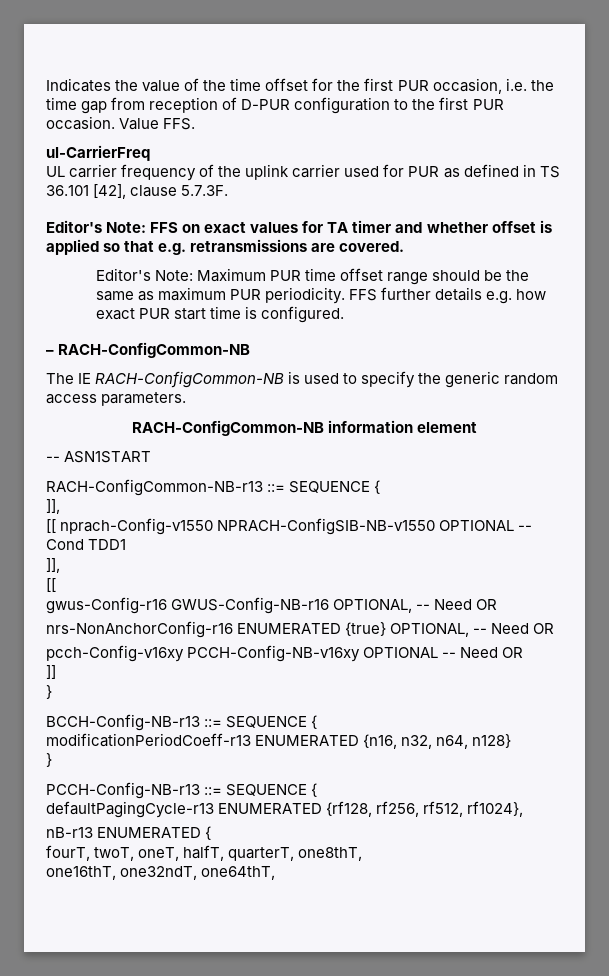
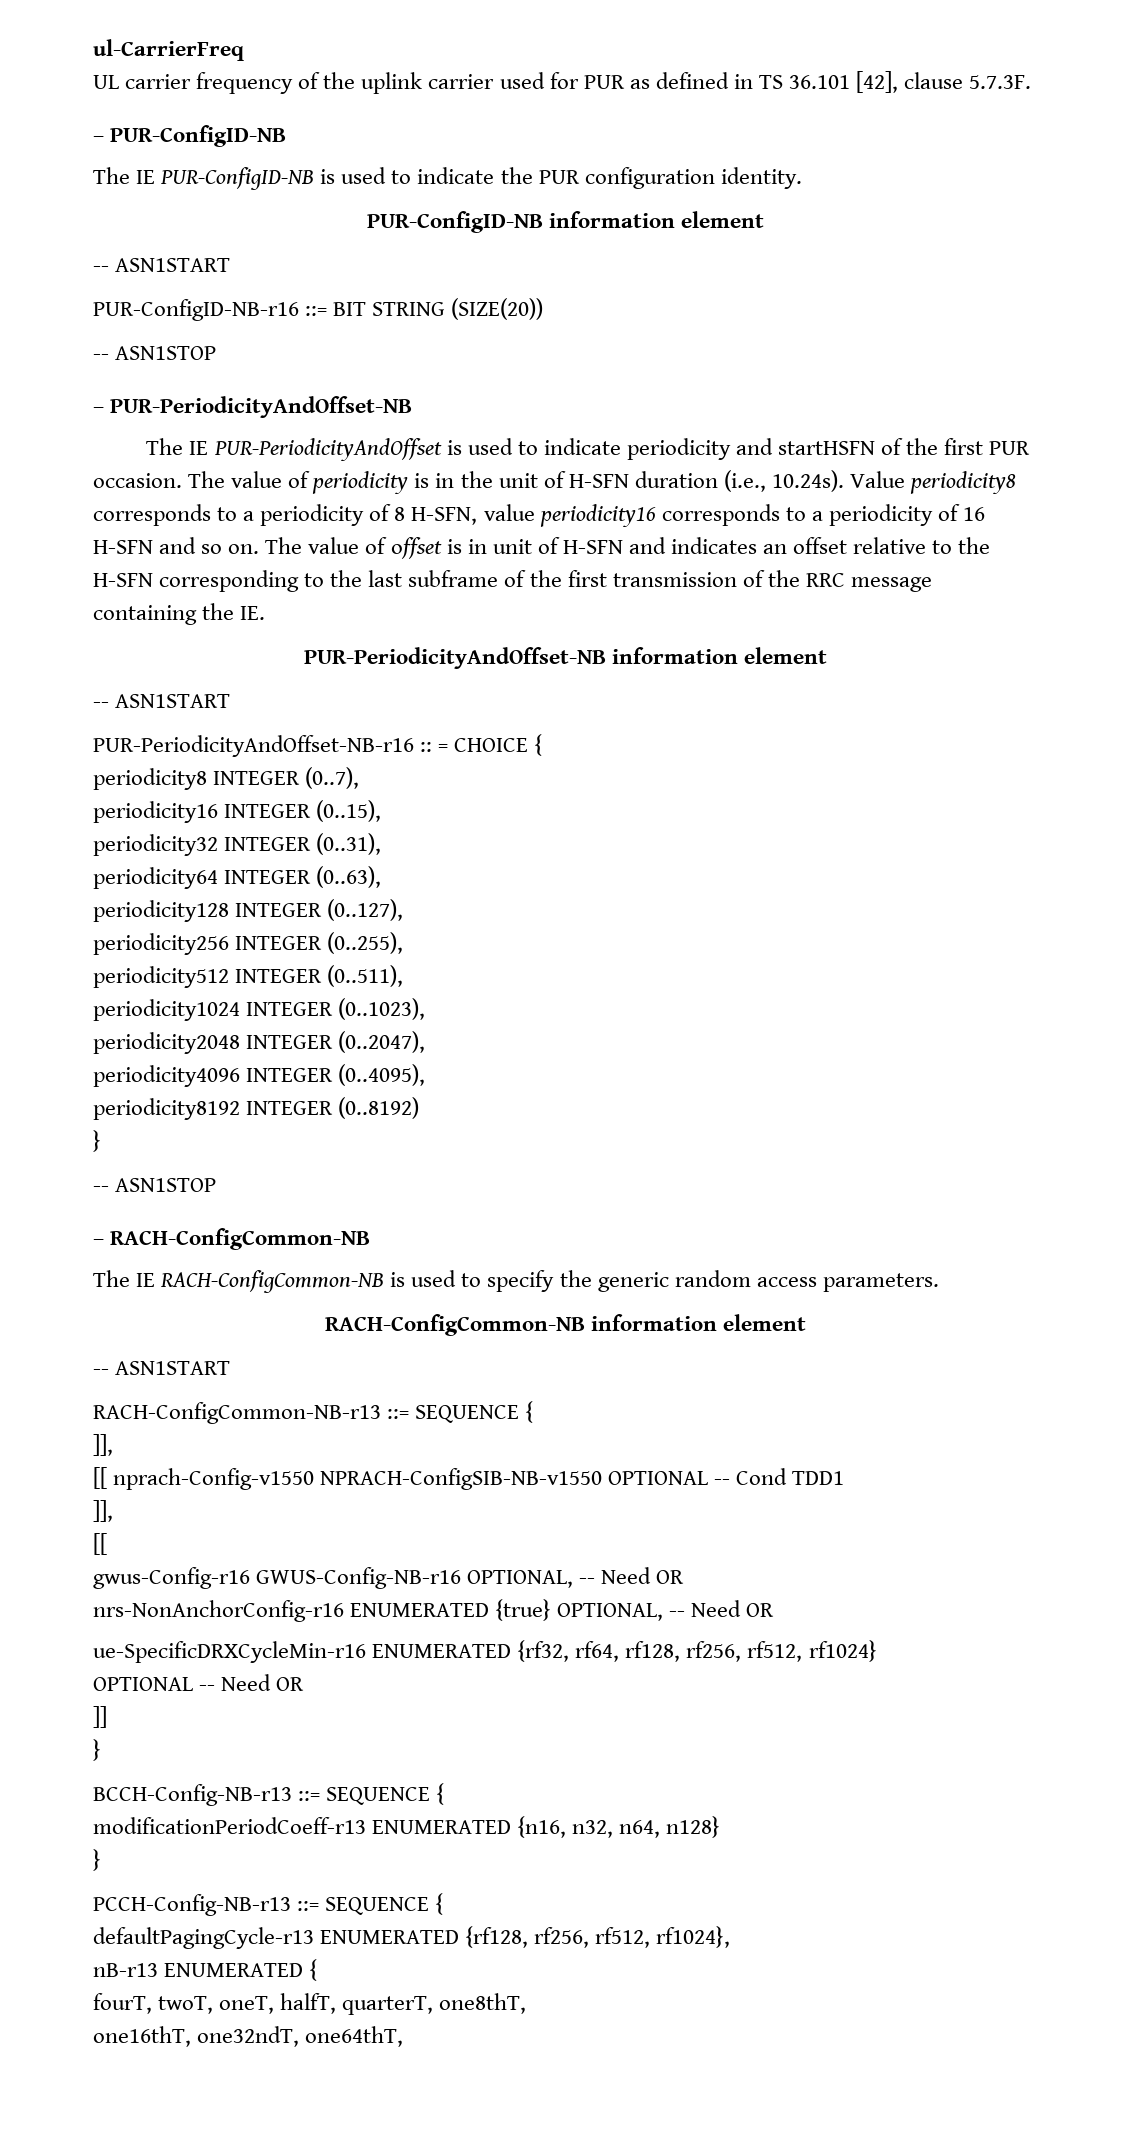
[46,78,554,94] [46,97,504,114] [46,116,196,130] Indicates the value of the time offset for the first PUR occasion, i.e. the time gap from reception of D-PUR configuration to the first PUR occasion. Value FFS. // -> (93, 50) none
[46,220,552,233] [46,239,405,255] [95,268,530,285] [95,287,547,304] [95,306,344,323] Editor's Note: FFS on exact values for TA timer and whether offset is applied so that e.g. retransmissions are covered. // Editor's Note: Maximum PUR time offset range should be the same as maximum PUR periodicity. FFS further details e.g. how exact PUR start time is configured. -> [93,125,287,147] [93,167,802,190] [366,211,765,233] [93,258,231,272] [93,298,544,321] [93,346,217,360] [93,396,413,418] [146,438,1031,461] [93,470,1017,494] [93,504,986,527] [93,537,991,559] [93,570,932,592] [93,603,266,625] [303,647,828,669] [93,694,231,708] [93,734,543,757] [93,767,360,790] [93,800,382,823] [93,833,382,856] [93,866,382,889] [93,899,404,922] [93,932,404,955] [93,965,404,988] [93,998,426,1021] [93,1031,426,1054] [93,1064,426,1087] [93,1097,420,1120] [93,1130,101,1152] [93,1178,217,1192] – PUR-ConfigID-NB // The IE PUR-ConfigID-NB is used to indicate the PUR configuration identity. // PUR-ConfigID-NB information element // -- ASN1START // PUR-ConfigID-NB-r16 ::= BIT STRING (SIZE(20)) // -- ASN1STOP // – PUR-PeriodicityAndOffset-NB // The IE PUR-PeriodicityAndOffset is used to indicate periodicity and startHSFN of the first PUR occasion. The value of periodicity is in the unit of H-SFN duration (i.e., 10.24s). Value periodicity8 corresponds to a periodicity of 8 H-SFN, value periodicity16 corresponds to a periodicity of 16 H-SFN and so on. The value of offset is in unit of H-SFN and indicates an offset relative to the H-SFN corresponding to the last subframe of the first transmission of the RRC message containing the IE. // PUR-PeriodicityAndOffset-NB information element // -- ASN1START // PUR-PeriodicityAndOffset-NB-r16 :: = CHOICE { // periodicity8 INTEGER (0..7), // periodicity16 INTEGER (0..15), // periodicity32 INTEGER (0..31), // periodicity64 INTEGER (0..63), // periodicity128 INTEGER (0..127), // periodicity256 INTEGER (0..255), // periodicity512 INTEGER (0..511), // periodicity1024 INTEGER (0..1023), // periodicity2048 INTEGER (0..2047), // periodicity4096 INTEGER (0..4095), // periodicity8192 INTEGER (0..8192) // } // -- ASN1STOP
[46,645,361,662] pcch-Config-v16xy PCCH-Config-NB-v16xy -> [93,1640,877,1663] ue-SpecificDRXCycleMin-r16 ENUMERATED {rf32, rf64, rf128, rf256, rf512, rf1024} //

